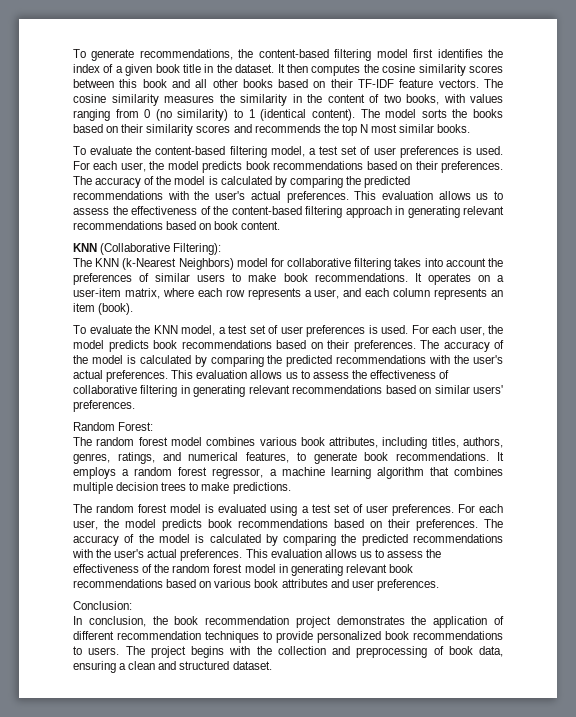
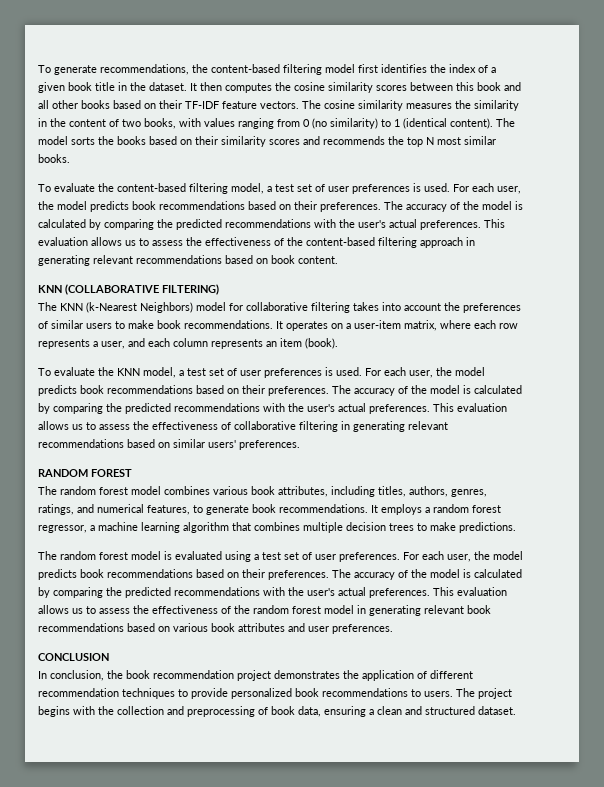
[100,243,222,255] (Collaborative Filtering): -> [65,284,219,295] (COLLABORATIVE FILTERING)
[73,422,154,431] Random Forest: -> [38,469,132,477] RANDOM FOREST
[73,601,132,610] Conclusion: -> [38,653,109,661] CONCLUSION

